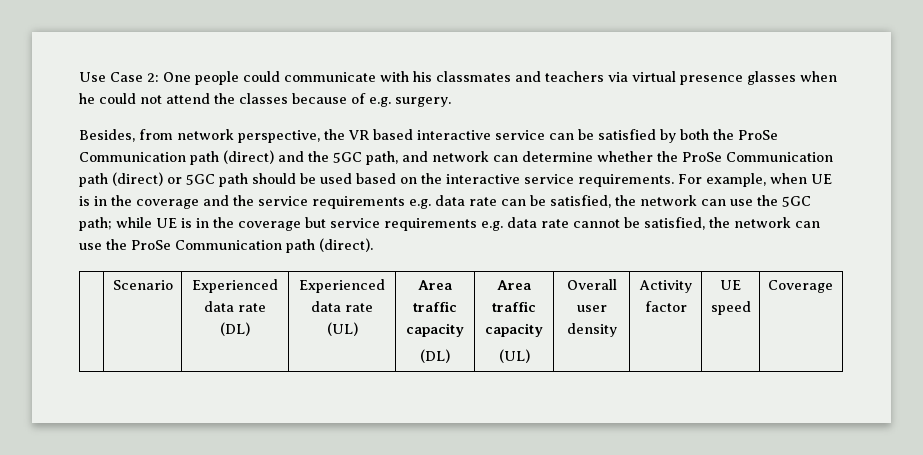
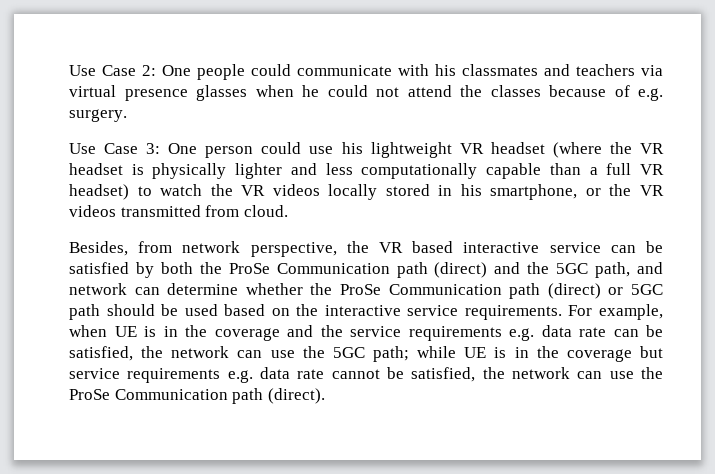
(451, 102) none -> [69,142,664,158] [69,163,665,179] [69,184,664,200] [69,205,288,217] // Use Case 3: One person could use his lightweight VR headset (where the VR headset is physically lighter and less computationally capable than a full VR headset) to watch the VR videos locally stored in his smartphone, or the VR videos transmitted from cloud.
[112,280,173,290] [192,279,278,293] [204,301,266,312] [220,322,251,336] [299,279,385,293] [311,301,373,312] [326,322,358,336] [418,280,452,290] [413,301,457,312] [406,323,464,337] [420,349,450,363] [497,280,531,290] [492,301,536,312] [485,323,543,337] [498,349,530,363] [566,279,617,290] [576,305,607,312] [566,323,617,337] [638,280,692,293] [644,301,687,312] [720,280,741,290] [710,301,751,315] [767,280,833,293] // | Scenario | Experienced data rate (DL) | Experienced data rate (UL) | Area traffic capacity // (DL) | Area traffic capacity // (UL) | Overall user density | Activity factor | UE speed | Coverage -> (325, 396) none

